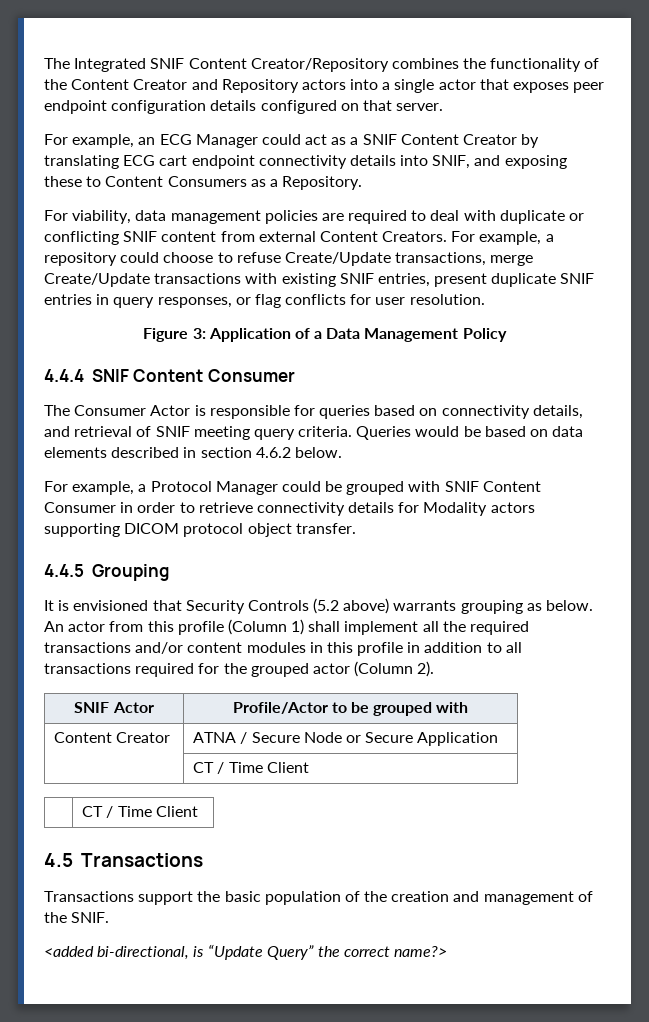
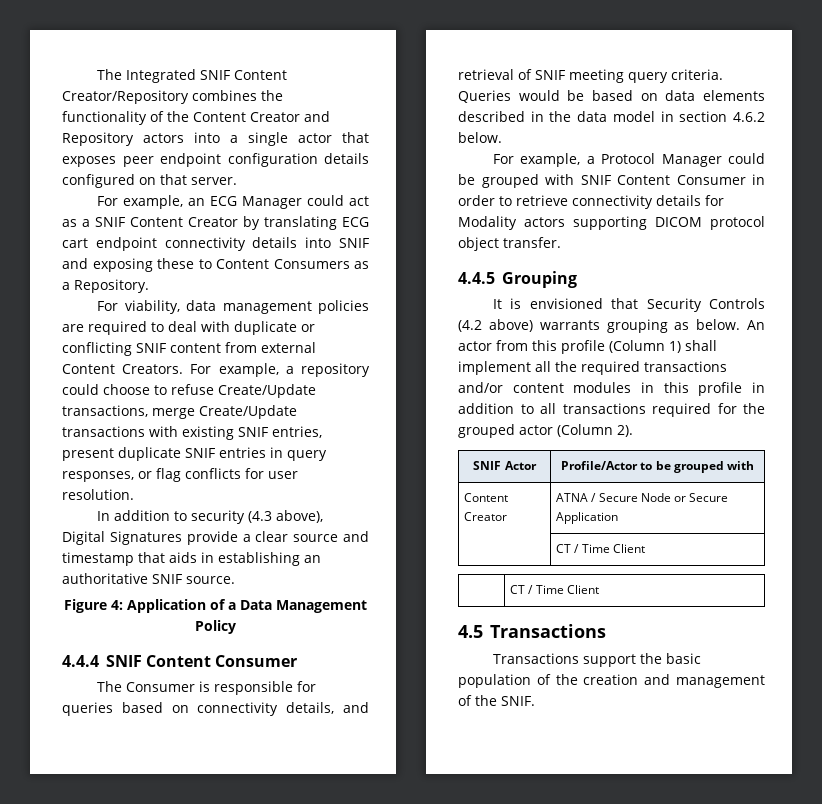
[432,155,471,169] SNIF, -> [339,238,370,248] SNIF
(485, 299) none -> [97,510,324,524] [62,531,370,545] [62,552,321,566] [62,573,235,584] // In addition to security (4.3 above), Digital Signatures provide a clear source and timestamp that aids in establishing an authoritative SNIF source.
[192,328,206,339] 3: -> [111,600,123,610] 4:
[150,405,191,416] Actor -> (196, 687) none
(197, 452) none -> [549,111,674,122] the data model in
[313,598,340,614] (5.2 -> [458,320,482,332] (4.2
[44,944,448,960] // <added bi-directional, is “Update Query” the correct name?> -> (535, 701) none

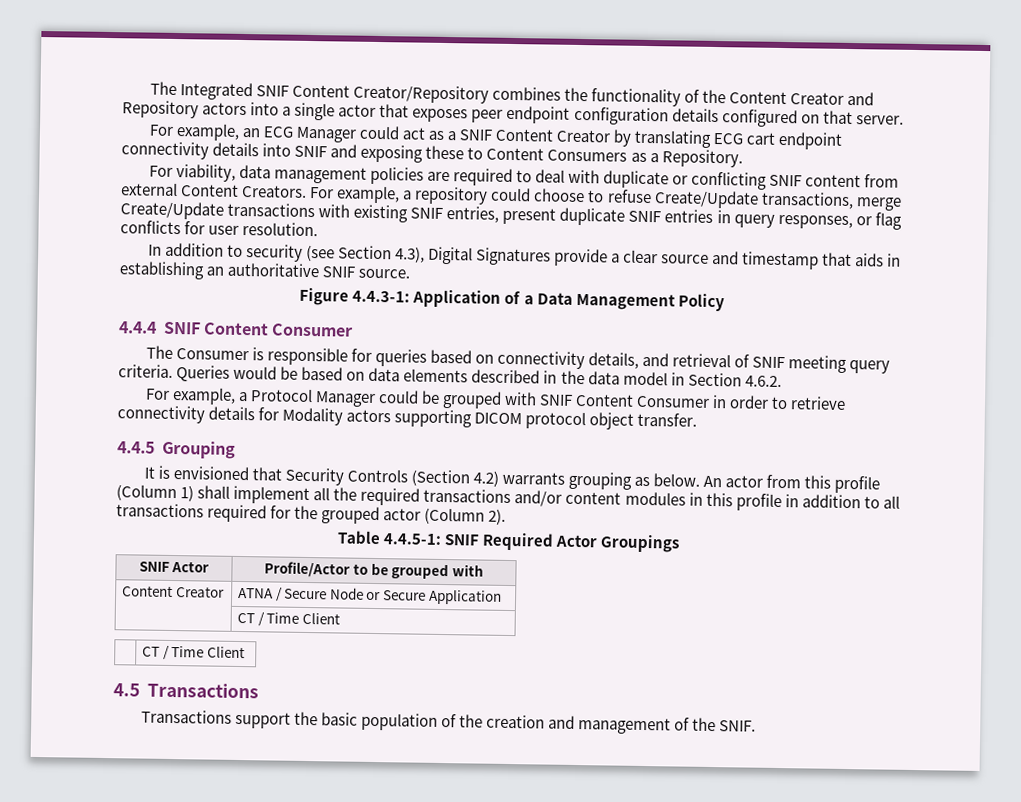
[248,510,324,523] (4.3 above), -> [305,244,425,263] (see Section 4.3),
[111,600,123,610] 4: -> [352,290,411,303] 4.4.3-1:
[679,111,765,122] [458,132,502,143] section 4.6.2 below. -> [687,372,782,388] Section 4.6.2.
[458,319,533,332] (4.2 above) -> [410,469,499,487] (Section 4.2)
(633, 431) none -> [336,530,681,553] // Table 4.4.5-1: SNIF Required Actor Groupings

